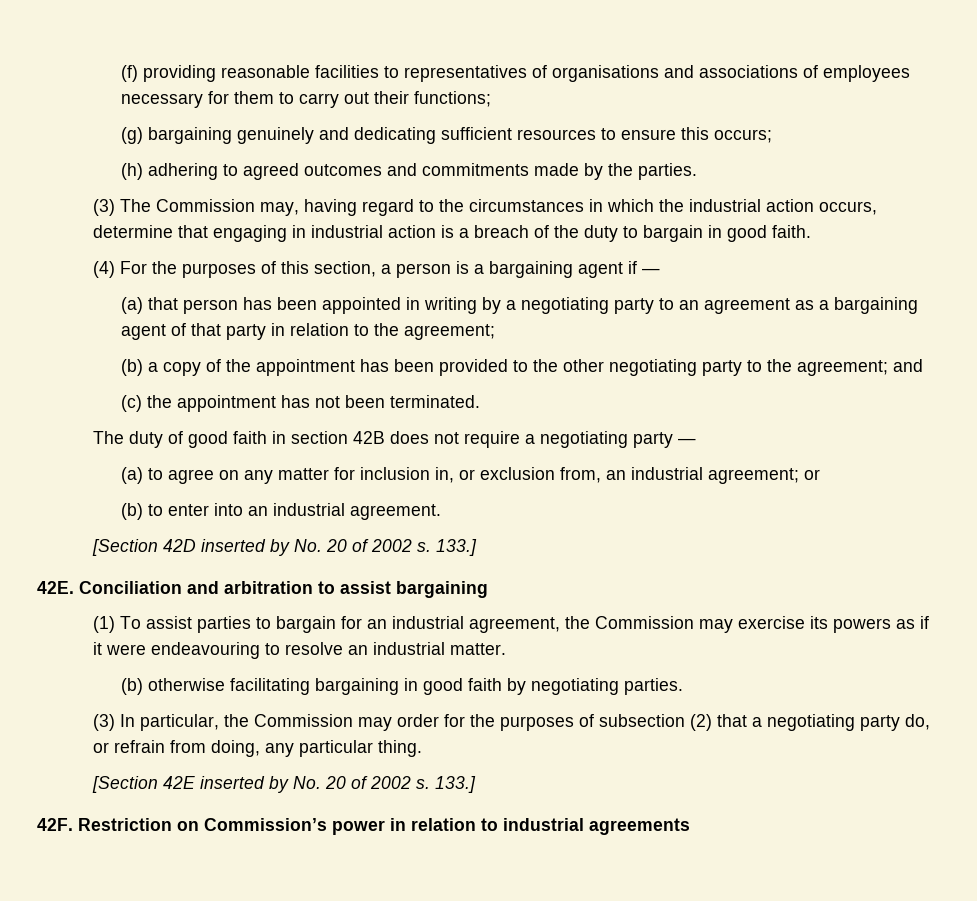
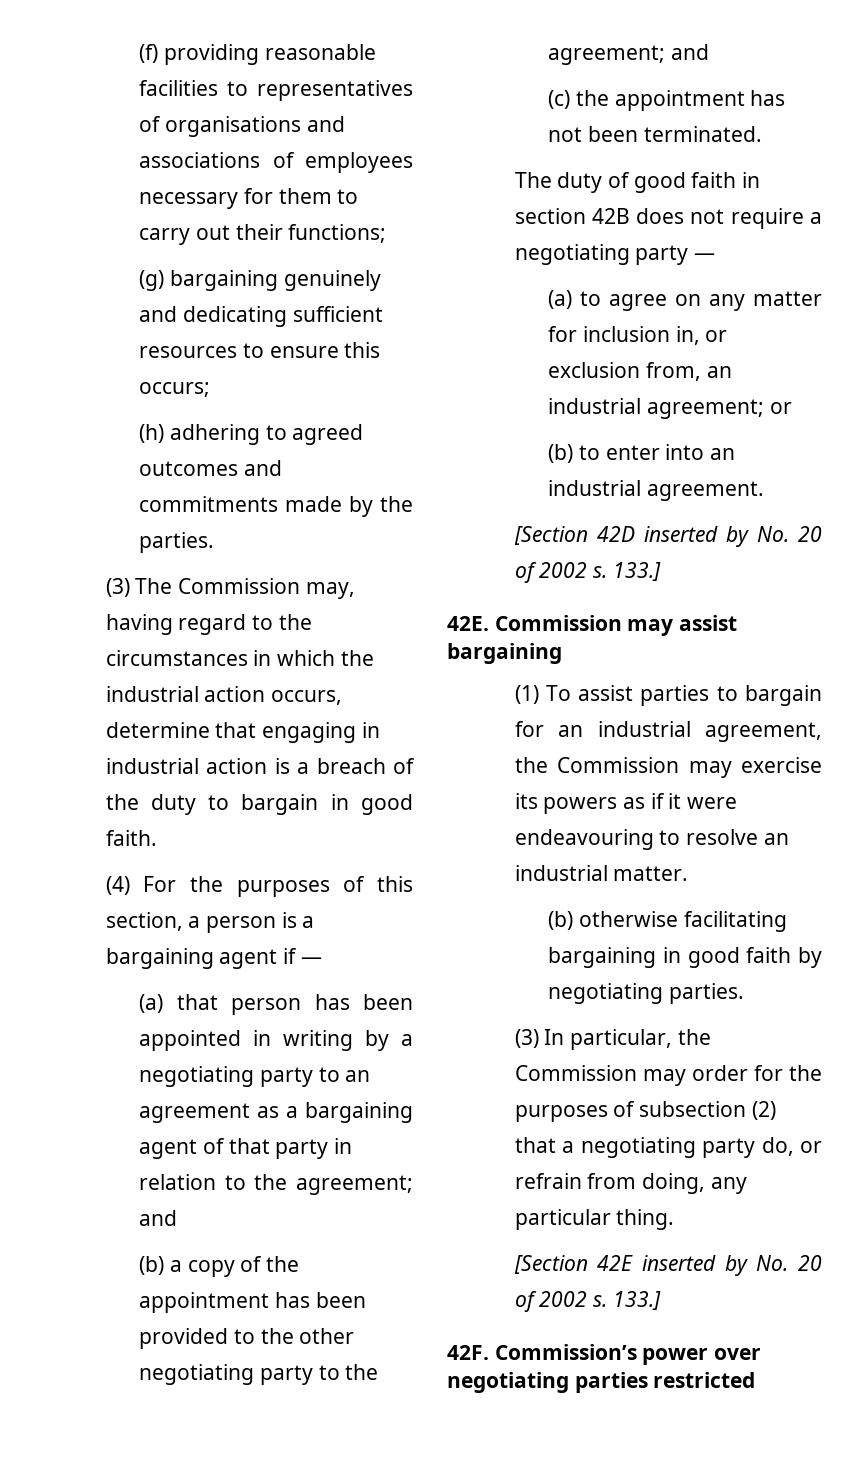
(495, 332) none -> [139,1210,178,1226] and
[79,581,335,594] Conciliation and arbitration to -> [494,615,674,636] Commission may
[78,818,690,835] Restriction on Commission’s power in relation to industrial agreements -> [494,1344,762,1365] [447,1372,756,1393] Commission’s power over negotiating parties restricted

